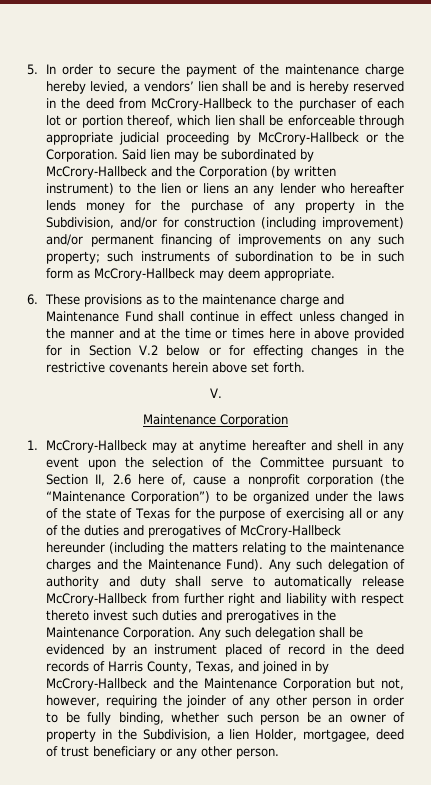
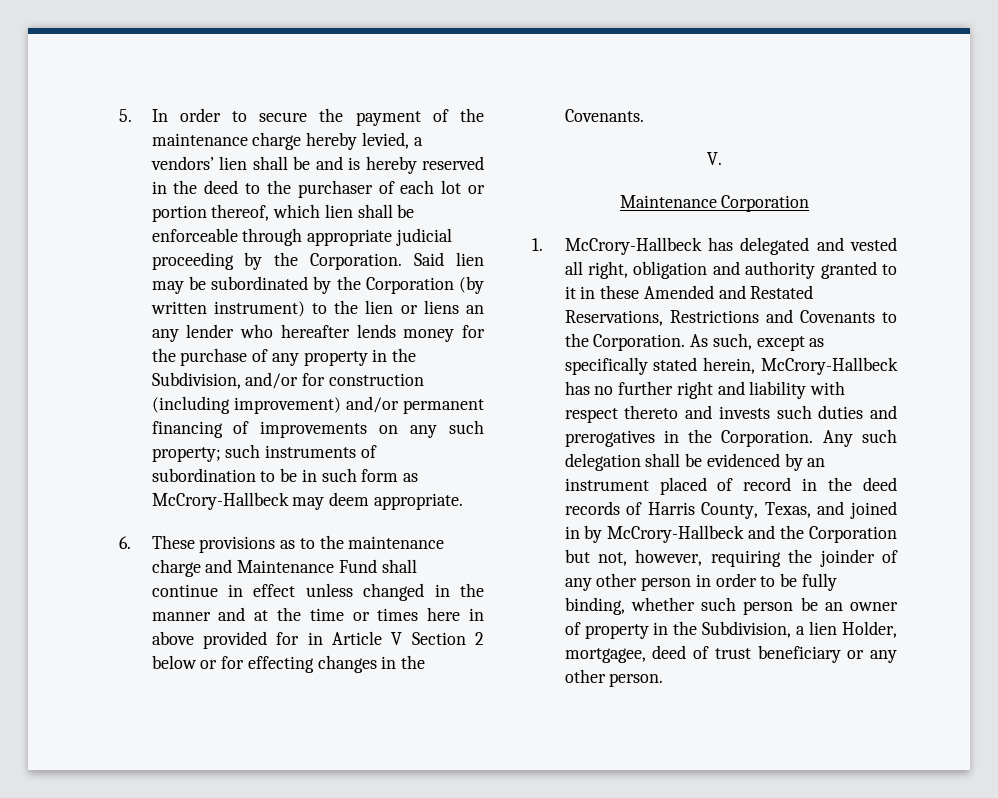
[118,98,252,111] from McCrory-Hallbeck -> (239, 187) none
[257,132,378,145] McCrory-Hallbeck or -> (263, 261) none
[46,166,173,179] McCrory-Hallbeck and -> (332, 285) none
[88,345,159,356] Section V.2 -> [331,631,484,645] Article V Section 2
[46,362,306,373] restrictive covenants herein above set forth. -> [564,109,644,122] Covenants.
[152,440,404,453] [46,457,404,470] [46,474,404,487] [46,491,404,504] [46,508,405,521] [46,525,342,538] [46,542,404,555] [46,559,405,572] [46,576,404,589] [46,593,179,606] may at anytime hereafter and shell in any event upon the selection of the Committee pursuant to Section II, 2.6 here of, cause a nonprofit corporation (the “Maintenance Corporation”) to be organized under the laws of the state of Texas for the purpose of exercising all or any of the duties and prerogatives of McCrory-Hallbeck hereunder (including the matters relating to the maintenance charges and the Maintenance Fund). Any such delegation of authority and duty shall serve to automatically release McCrory-Hallbeck from -> [707,237,897,255] [564,261,897,279] [564,285,814,299] [564,309,897,326] [564,333,825,351] [564,357,898,375] [564,381,614,395] has delegated and vested all right, obligation and authority granted to it in these Amended and Restated Reservations, Restrictions and Covenants to the Corporation. As such, except as specifically stated herein, McCrory-Hallbeck has no
[93,610,129,621] invest -> [685,405,770,419] and invests
[46,627,120,638] Maintenance -> (713, 436) none
[204,678,278,689] Maintenance -> (805, 532) none

